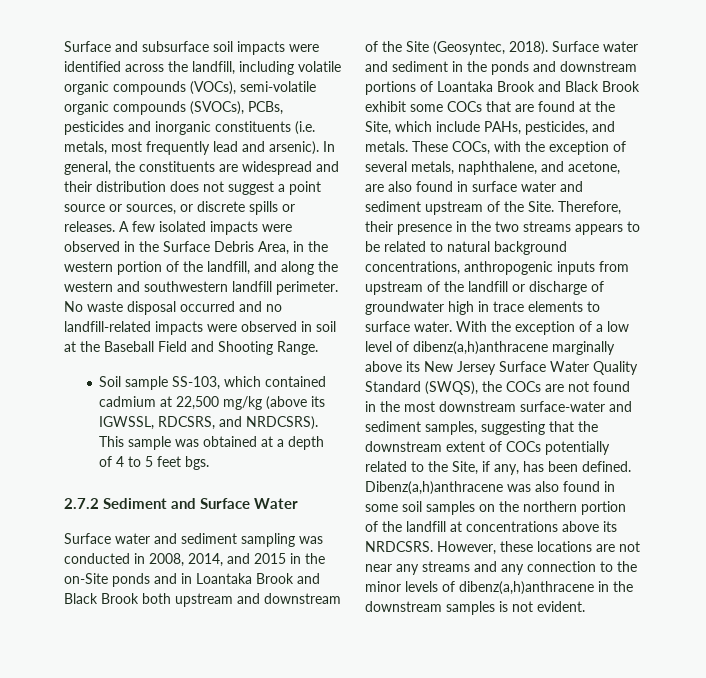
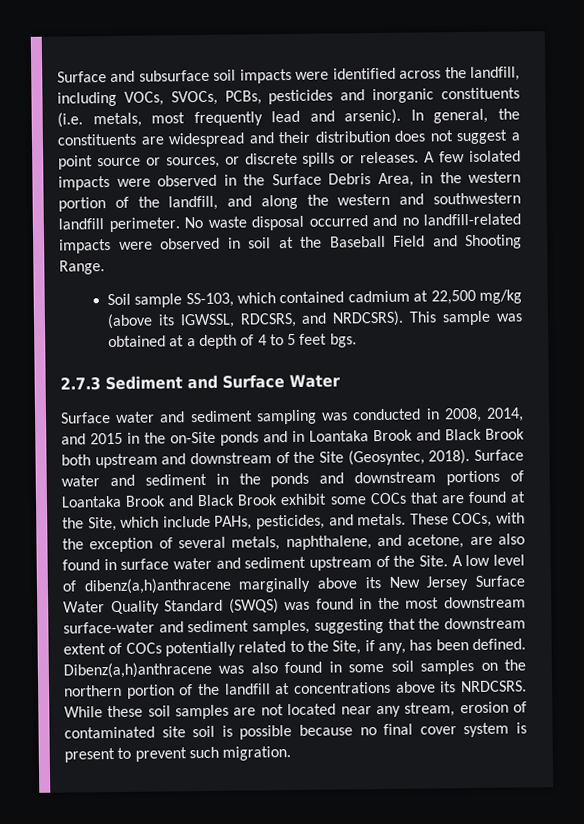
[298,61,341,72] [64,81,316,95] [64,101,244,115] volatile organic compounds (VOCs), semi-volatile organic compounds (SVOCs), -> [123,90,218,106] VOCs, SVOCs,
[64,498,99,509] 2.7.2 -> [60,377,101,391] 2.7.3
[558,201,621,215] [365,221,640,235] [365,241,567,255] [365,261,629,275] [365,281,604,295] [365,301,600,315] [365,321,603,335] Therefore, their presence in the two streams appears to be related to natural background concentrations, anthropogenic inputs from upstream of the landfill or discharge of groundwater high in trace elements to surface water. With the exception of a -> [451,555,463,567] A
[425,381,589,395] (SWQS), the COCs are not -> [228,598,311,614] (SWQS) was
[437,541,640,555] However, these locations are not -> [64,703,337,720] While these soil samples are not located
[422,561,637,575] [365,581,633,595] [365,601,585,615] streams and any connection to the minor levels of dibenz(a,h)anthracene in the downstream samples is not evident. -> [404,701,528,717] [64,722,528,740] [64,746,292,763] stream, erosion of contaminated site soil is possible because no final cover system is present to prevent such migration.

